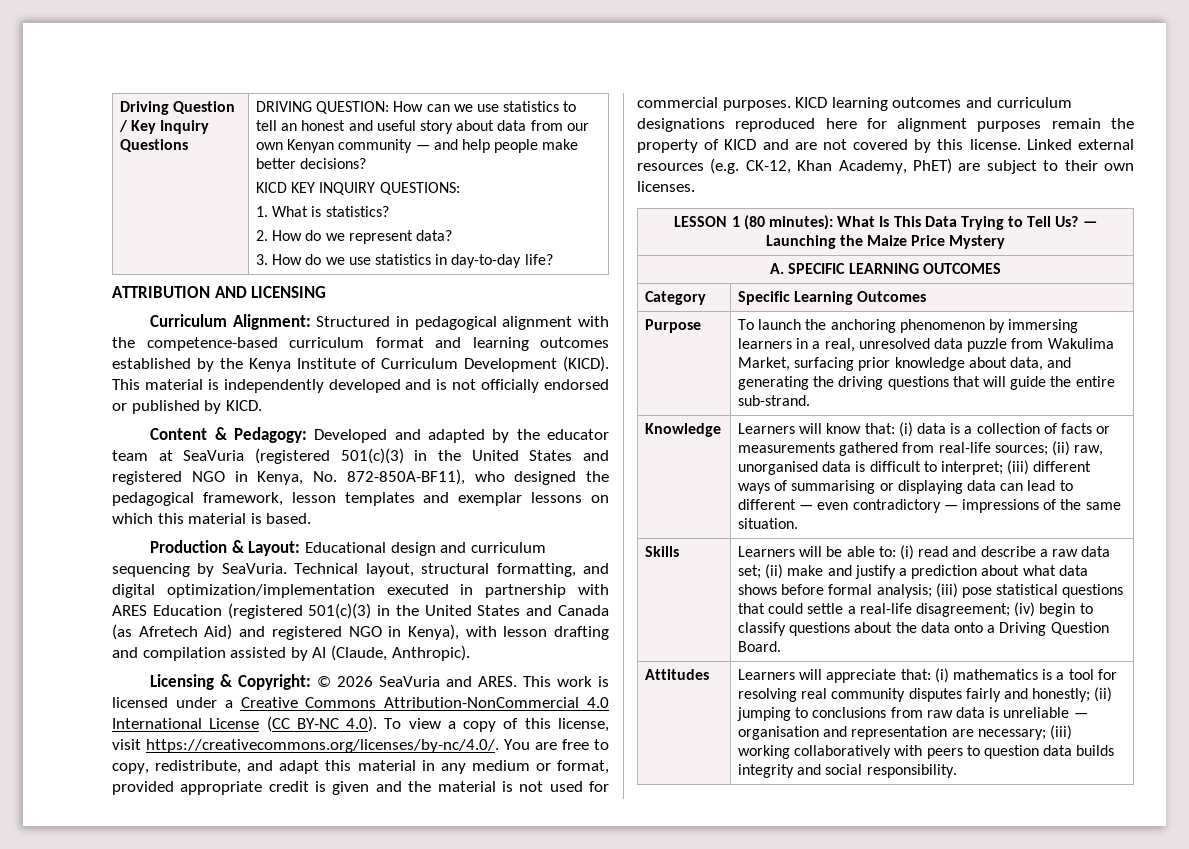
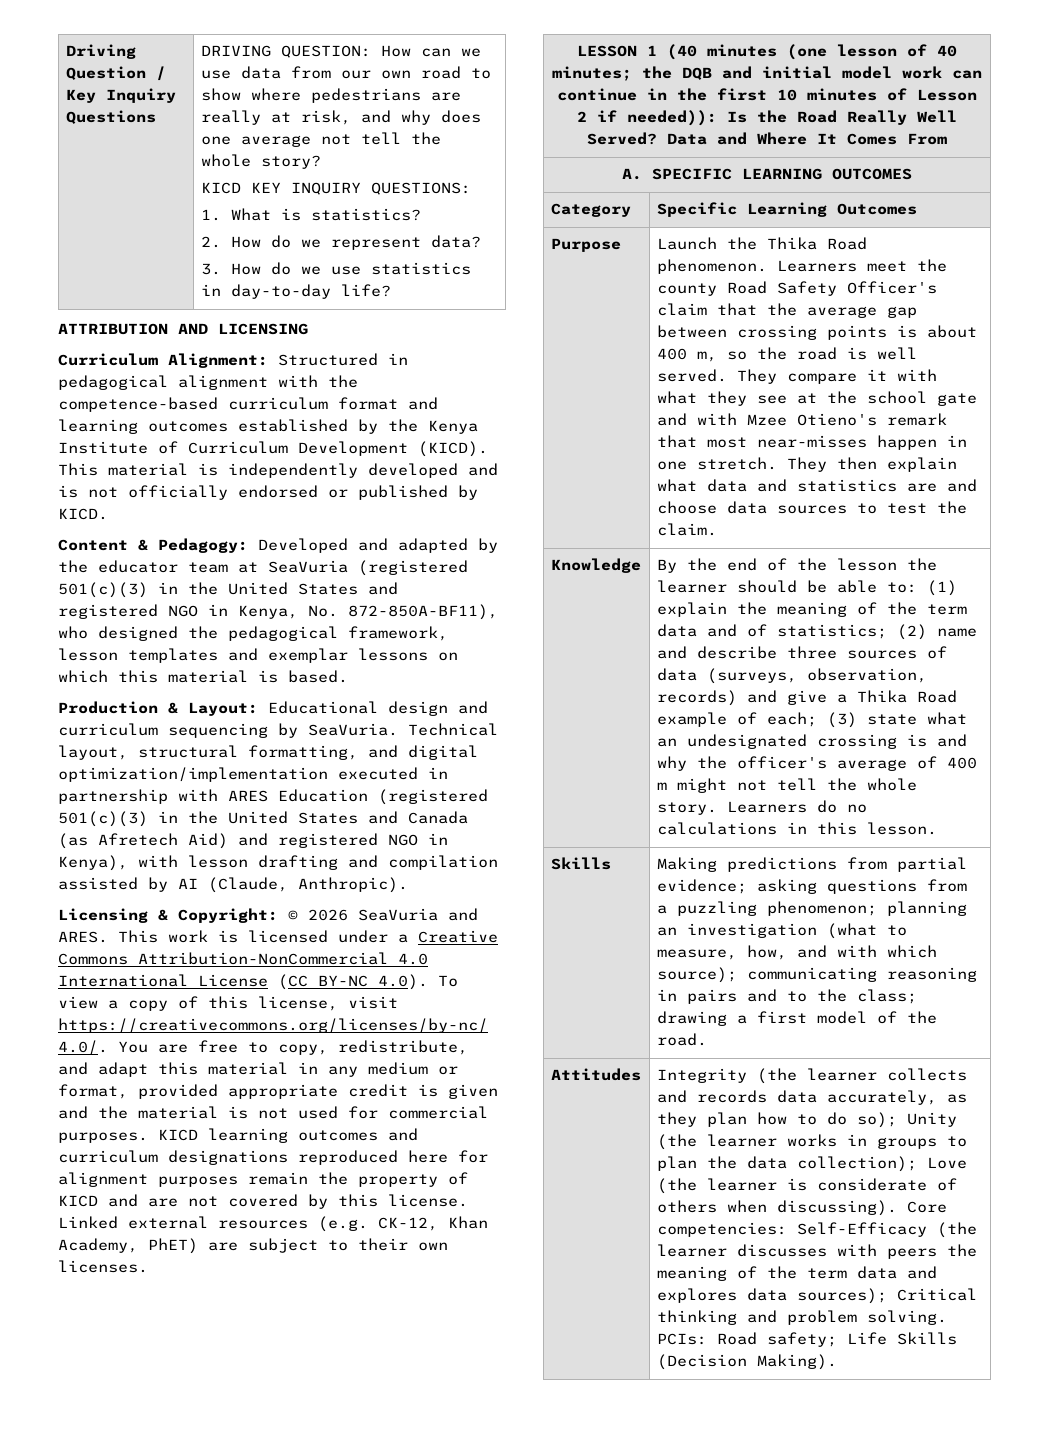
[503,101,577,112] [256,120,589,134] [256,139,579,153] [256,158,367,169] statistics to tell an honest and useful story about data from our own Kenyan community — and help people make better decisions? -> [240,66,491,79] [200,88,461,103] [200,110,481,125] [200,132,441,147] [200,154,321,169] data from our own road to show where pedestrians are really at risk, and why does one average not tell the whole story?
[743,215,1097,230] [765,235,1006,249] (80 minutes): What Is This Data Trying to Tell Us? — Launching the Maize Price Mystery -> [667,44,957,60] [552,66,982,81] [557,88,977,101] [577,110,957,126] [587,132,947,145] (40 minutes (one lesson of 40 minutes; the DQB and initial model work can continue in the first 10 minutes of Lesson 2 if needed)): Is the Road Really Well Served? Data and Where It Comes From
[738,319,1079,333] [738,338,1114,352] [738,357,1072,371] [738,376,1115,390] [738,395,811,406] [645,423,722,437] [738,422,1111,437] [738,441,1104,456] [738,460,1092,475] [738,480,1073,494] [738,499,1121,513] [738,518,799,529] [645,546,680,557] [738,545,1111,560] [738,564,1088,579] [738,583,1124,598] [738,602,1093,617] [738,622,1109,636] [738,641,782,652] [645,669,710,680] [738,668,1117,683] [738,687,1113,702] [737,707,1088,721] [738,725,1072,740] [738,745,1115,759] [738,764,957,778] To launch the anchoring phenomenon by immersing learners in a real, unresolved data puzzle from Wakulima Market, surfacing prior knowledge about data, and generating the driving questions that will guide the entire sub-strand. // Knowledge | Learners will know that: (i) data is a collection of facts or measurements gathered from real-life sources; (ii) raw, unorganised data is difficult to interpret; (iii) different ways of summarising or displaying data can lead to different — even contradictory — impressions of the same situation. // Skills | Learners will be able to: (i) read and describe a raw data set; (ii) make and justify a prediction about what data shows before formal analysis; (iii) pose statistical questions that could settle a real-life disagreement; (iv) begin to classify questions about the data onto a Driving Question Board. // Attitudes | Learners will appreciate that: (i) mathematics is a tool for resolving real community disputes fairly and honestly; (ii) jumping to conclusions from raw data is unreliable — organisation and representation are necessary; (iii) working collaboratively with peers to question data builds integrity and social responsibility. -> [656,237,867,250] [656,259,947,274] [656,281,937,296] [656,303,917,318] [656,325,977,340] [656,347,917,362] [656,369,937,384] [656,391,977,406] [656,413,947,426] [656,435,967,450] [656,457,957,472] [656,479,977,492] [656,501,967,514] [656,523,717,536] [550,558,641,573] [656,558,937,573] [656,580,957,596] [656,602,967,617] [656,624,977,640] [656,646,947,659] [656,668,927,684] [656,690,957,706] [656,712,967,728] [656,734,967,749] [656,756,977,771] [656,778,917,793] [656,800,867,815] [656,822,937,835] [550,857,611,870] [656,857,967,872] [656,879,967,894] [656,901,967,916] [656,923,907,939] [656,945,937,960] [656,967,977,983] [656,989,917,1004] [656,1011,937,1026] [656,1033,707,1046] [550,1068,641,1081] [656,1068,967,1084] [656,1090,967,1105] [656,1112,957,1128] [656,1134,967,1150] [656,1156,967,1172] [656,1178,957,1194] [656,1200,947,1216] [656,1222,977,1238] [656,1244,977,1259] [656,1266,937,1281] [656,1288,977,1304] [656,1310,947,1325] [656,1332,957,1347] [656,1354,837,1370] Launch the Thika Road phenomenon. Learners meet the county Road Safety Officer's claim that the average gap between crossing points is about 400 m, so the road is well served. They compare it with what they see at the school gate and with Mzee Otieno's remark that most near-misses happen in one stretch. They then explain what data and statistics are and choose data sources to test the claim. // Knowledge | By the end of the lesson the learner should be able to: (1) explain the meaning of the term data and of statistics; (2) name and describe three sources of data (surveys, observation, records) and give a Thika Road example of each; (3) state what an undesignated crossing is and why the officer's average of 400 m might not tell the whole story. Learners do no calculations in this lesson. // Skills | Making predictions from partial evidence; asking questions from a puzzling phenomenon; planning an investigation (what to measure, how, and with which source); communicating reasoning in pairs and to the class; drawing a first model of the road. // Attitudes | Integrity (the learner collects and records data accurately, as they plan how to do so); Unity (the learner works in groups to plan the data collection); Love (the learner is considerate of others when discussing). Core competencies: Self-Efficacy (the learner discusses with peers the meaning of the term data and explores data sources); Critical thinking and problem solving. PCIs: Road safety; Life Skills (Decision Making).

